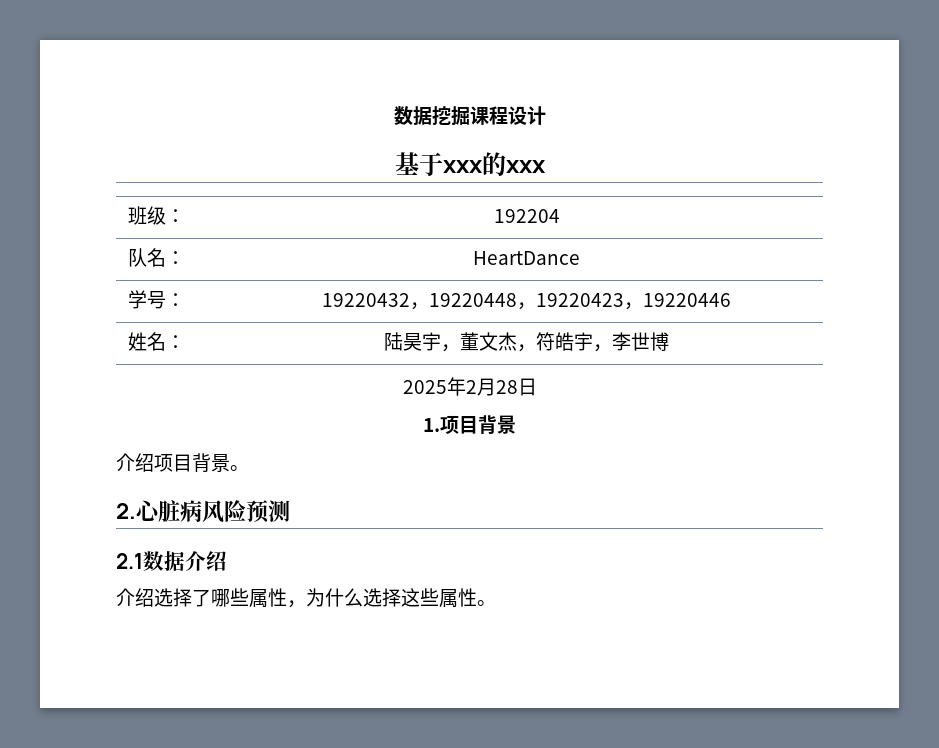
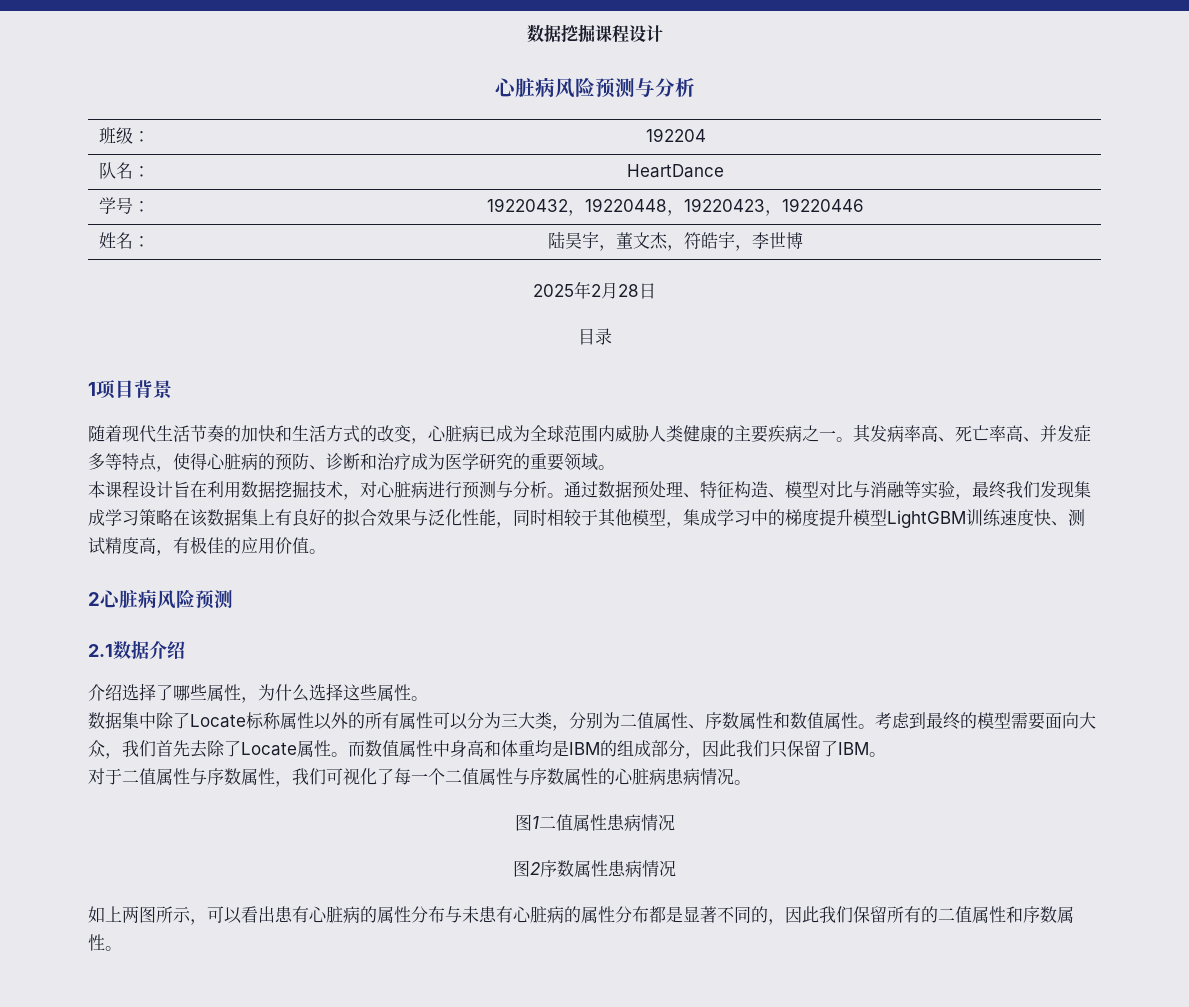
[394,152,546,176] 基于xxx的xxx -> [494,77,695,98] 心脏病风险预测与分析
[423,418,440,432] 1. -> [577,328,612,345] [88,382,96,396] 目录 // 1
[116,453,249,472] [116,503,136,519] 介绍项目背景。 // 2. -> [88,424,1091,444] [88,453,615,472] [88,481,1091,500] [88,508,1085,528] [88,536,326,556] [88,592,100,606] 随着现代生活节奏的加快和生活方式的改变，心脏病已成为全球范围内威胁人类健康的主要疾病之一。其发病率高、死亡率高、并发症多等特点，使得心脏病的预防、诊断和治疗成为医学研究的重要领域。 // 本课程设计旨在利用数据挖掘技术，对心脏病进行预测与分析。通过数据预处理、特征构造、模型对比与消融等实验，最终我们发现集成学习策略在该数据集上有良好的拟合效果与泛化性能，同时相较于其他模型，集成学习中的梯度提升模型LightGBM训练速度快、测试精度高，有极佳的应用价值。 // 2
(496, 603) none -> [88,712,1096,731] [88,740,886,759] [88,768,751,787] [514,814,675,832] [513,860,676,878] [88,906,1074,925] [88,934,122,951] // 数据集中除了Locate标称属性以外的所有属性可以分为三大类，分别为二值属性、序数属性和数值属性。考虑到最终的模型需要面向大众，我们首先去除了Locate属性。而数值属性中身高和体重均是IBM的组成部分，因此我们只保留了IBM。 // 对于二值属性与序数属性，我们可视化了每一个二值属性与序数属性的心脏病患病情况。 // 图1二值属性患病情况 // 图2序数属性患病情况 // 如上两图所示，可以看出患有心脏病的属性分布与未患有心脏病的属性分布都是显著不同的，因此我们保留所有的二值属性和序数属性。

